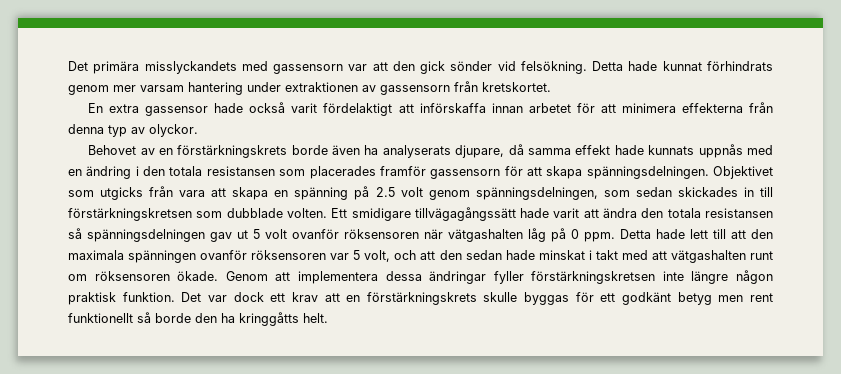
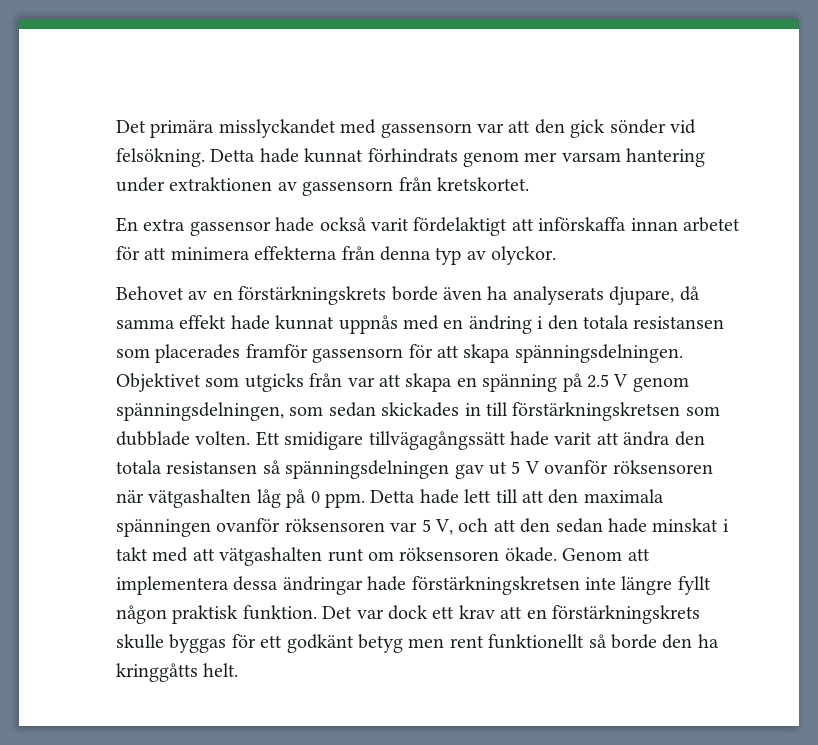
[144,61,237,74] misslyckandets -> [218,119,336,138] misslyckandet
[648,145,695,155] kunnats -> [275,315,335,330] kunnat
[179,190,206,197] vara -> [347,377,375,387] var
[400,187,423,197] volt -> [613,374,629,387] V
[265,229,287,239] volt -> [524,461,540,474] V
[364,250,391,262] volt, -> [434,519,453,535] V,
[493,271,524,284] fyller -> [367,576,407,591] hade
(729, 277) none -> [677,576,711,595] fyllt

